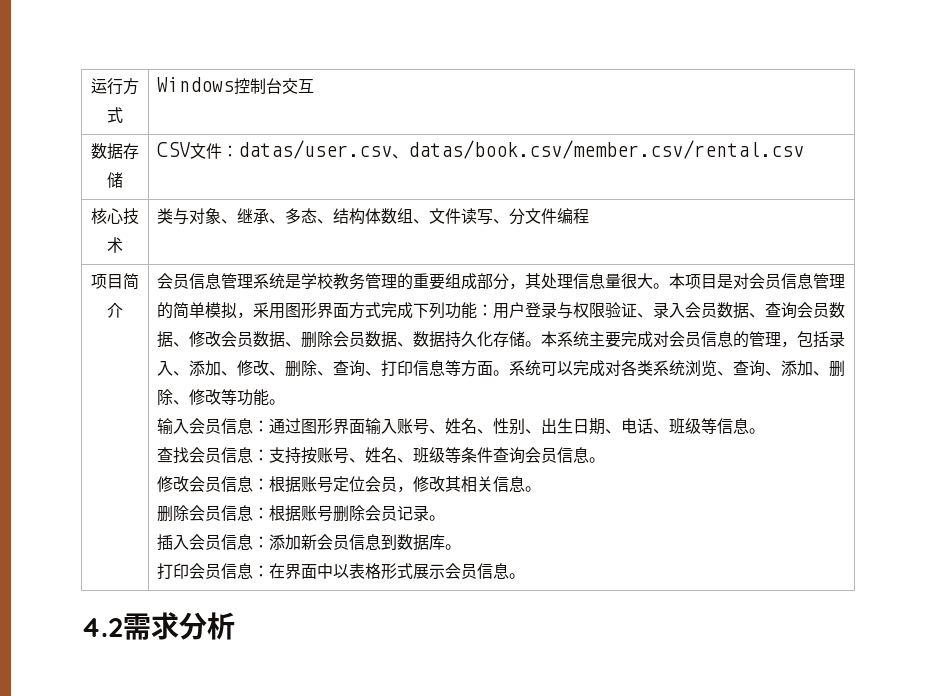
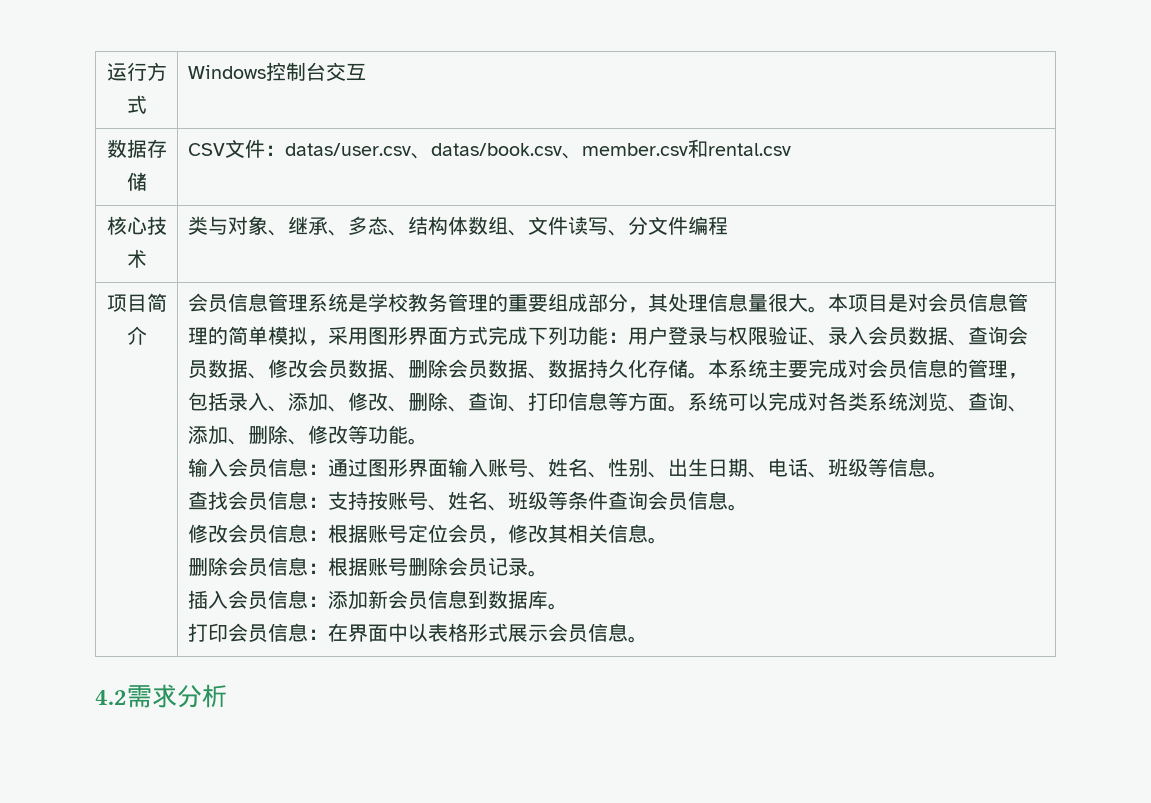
[408,140,805,159] datas/book.csv/member.csv/rental.csv -> [430,139,791,159] datas/book.csv、member.csv和rental.csv

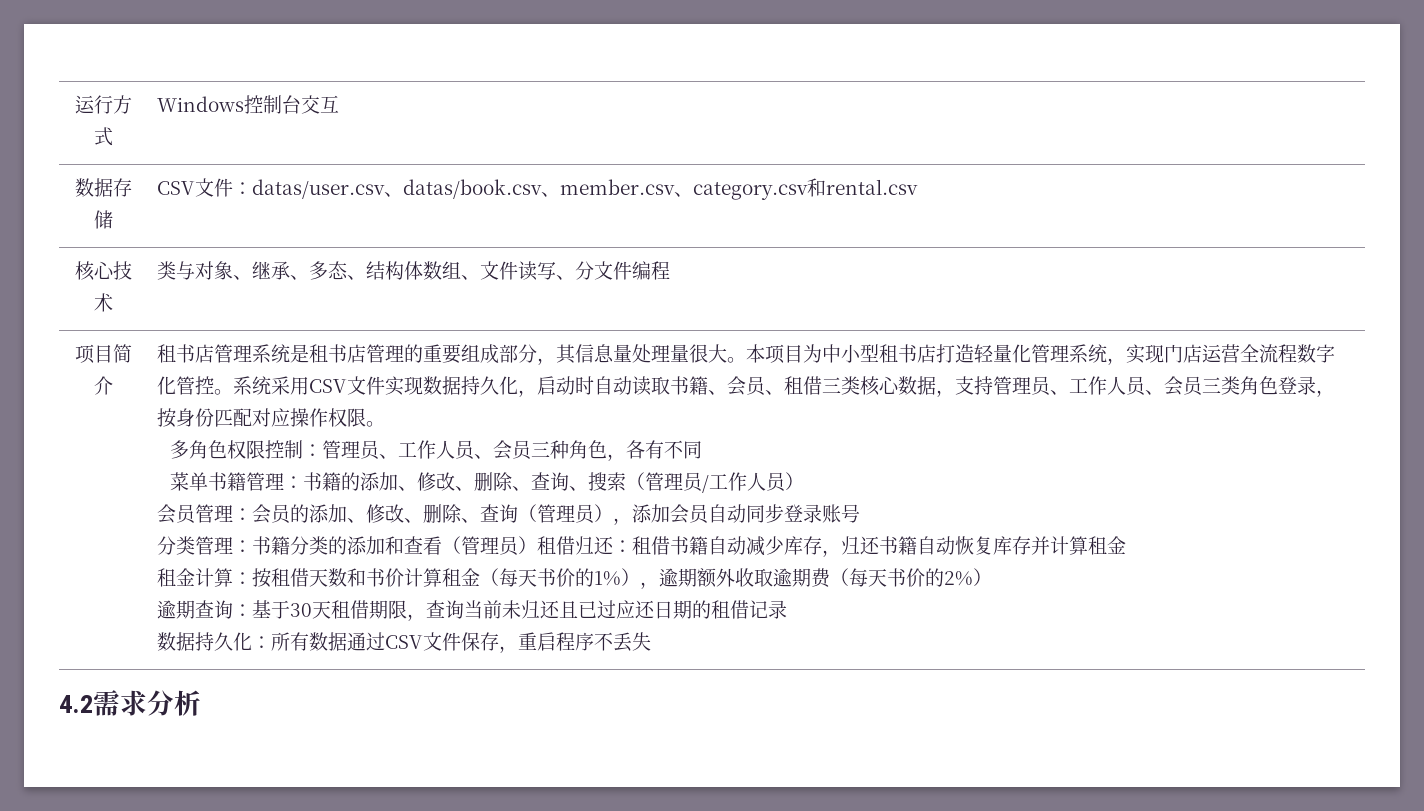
(688, 149) none -> [674,182,809,200] 、category.csv
[187,293,268,313] 会员信息 -> [157,344,215,363] 租书店
[367,293,448,312] 学校教务 -> [309,344,367,363] 租书店
[667,293,748,312] 处理信息 -> [575,344,671,363] 信息量处理
[887,293,1028,313] [187,326,1028,346] [187,359,1028,379] [187,392,288,412] 是对会员信息管理的简单模拟，采用图形界面方式完成下列功能：用户登录与权限验证、录入会员数据、查询会员数据、修改会员数据、删除会员数据、数据持久化存储。本系统主要完成对会员信息的管理，包括录入、 -> [803,344,1336,365] [157,376,1336,397] [157,408,386,428] [169,440,702,461] [169,472,360,491] 为中小型租书店打造轻量化管理系统，实现门店运营全流程数字化管控。系统采用CSV文件实现数据持久化，启动时自动读取书籍、会员、租借三类核心数据，支持管理员、工作人员、会员三类角色登录，按身份匹配对应操作权限。 // 多角色权限控制：管理员、工作人员、会员三种角色，各有不同 // 菜单书籍管理：书籍的
[527,392,1028,412] [187,425,428,445] [187,458,948,478] [187,491,748,511] [187,524,668,544] [187,557,548,577] [187,590,568,610] [187,623,648,643] 打印信息等方面。系统可以完成对各类系统浏览、查询、添加、删除、修改等功能。 // 输入会员信息：通过图形界面输入账号、姓名、性别、出生日期、电话、班级等信息。 // 查找会员信息：支持按账号、姓名、班级等条件查询会员信息。 // 修改会员信息：根据账号定位会员，修改其相关信息。 // 删除会员信息：根据账号删除会员记录。 // 插入会员信息：添加新会员信息到数据库。 // 打印会员信息：在界面中以表格形式展示会员信息。 -> [587,472,804,493] [157,504,861,525] [157,536,1127,557] [157,568,993,589] [157,600,788,621] [157,632,652,653] 搜索（管理员/工作人员） // 会员管理：会员的添加、修改、删除、查询（管理员），添加会员自动同步登录账号 // 分类管理：书籍分类的添加和查看（管理员）租借归还：租借书籍自动减少库存，归还书籍自动恢复库存并计算租金 // 租金计算：按租借天数和书价计算租金（每天书价的1%），逾期额外收取逾期费（每天书价的2%） // 逾期查询：基于30天租借期限，查询当前未归还且已过应还日期的租借记录 // 数据持久化：所有数据通过CSV文件保存，重启程序不丢失

